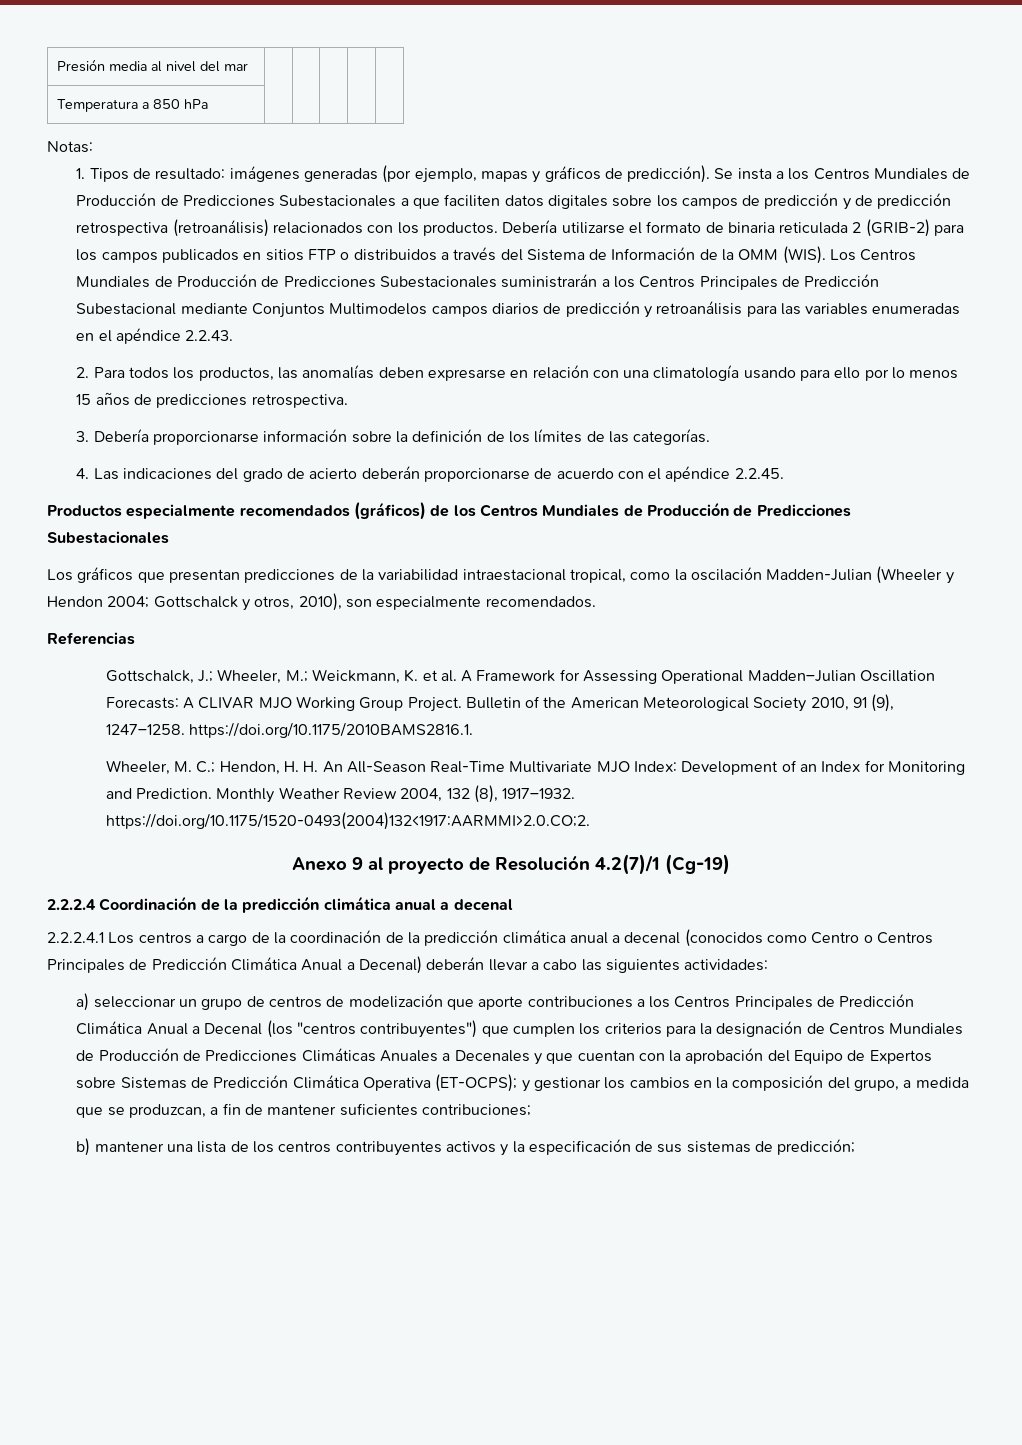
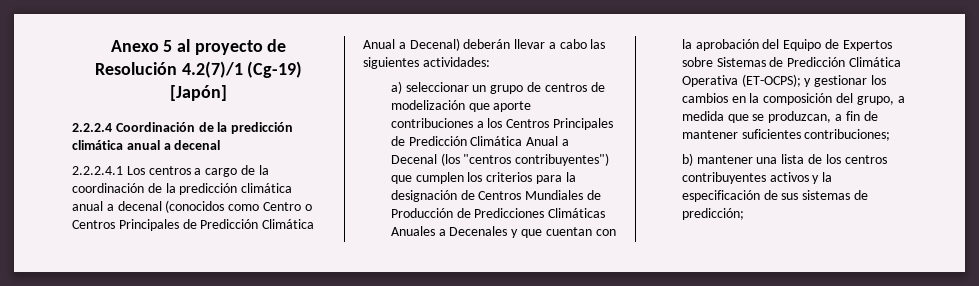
[56,59,248,72] [56,99,208,112] [47,141,93,153] [76,165,971,183] [76,193,952,210] [76,219,965,237] [76,246,917,264] [76,274,880,290] [76,301,961,318] [76,328,234,344] [76,365,959,381] [76,392,348,408] [76,429,711,445] [76,466,784,482] [47,502,851,520] [47,531,169,544] [47,566,954,584] [47,593,596,611] [47,632,135,645] [105,669,936,684] [105,694,895,712] [105,722,473,738] [105,760,966,775] [105,785,576,803] [105,812,590,830] [292,857,363,871] Presión media al nivel del mar | | | | | // Temperatura a 850 hPa | | | | | // Notas: // 1. Tipos de resultado: imágenes generadas (por ejemplo, mapas y gráficos de predicción). Se insta a los Centros Mundiales de Producción de Predicciones Subestacionales a que faciliten datos digitales sobre los campos de predicción y de predicción retrospectiva (retroanálisis) relacionados con los productos. Debería utilizarse el formato de binaria reticulada 2 (GRIB-2) para los campos publicados en sitios FTP o distribuidos a través del Sistema de Información de la OMM (WIS). Los Centros Mundiales de Producción de Predicciones Subestacionales suministrarán a los Centros Principales de Predicción Subestacional mediante Conjuntos Multimodelos campos diarios de predicción y retroanálisis para las variables enumeradas en el apéndice 2.2.43. // 2. Para todos los productos, las anomalías deben expresarse en relación con una climatología usando para ello por lo menos 15 años de predicciones retrospectiva. // 3. Debería proporcionarse información sobre la definición de los límites de las categorías. // 4. Las indicaciones del grado de acierto deberán proporcionarse de acuerdo con el apéndice 2.2.45. // Productos especialmente recomendados (gráficos) de los Centros Mundiales de Producción de Predicciones Subestacionales // Los gráficos que presentan predicciones de la variabilidad intraestacional tropical, como la oscilación Madden-Julian (Wheeler y Hendon 2004; Gottschalck y otros, 2010), son especialmente recomendados. // Referencias // Gottschalck, J.; Wheeler, M.; Weickmann, K. et al. A Framework for Assessing Operational Madden–Julian Oscillation Forecasts: A CLIVAR MJO Working Group Project. Bulletin of the American Meteorological Society 2010, 91 (9), 1247–1258. https://doi.org/10.1175/2010BAMS2816.1. // Wheeler, M. C.; Hendon, H. H. An All-Season Real-Time Multivariate MJO Index: Development of an Index for Monitoring and Prediction. Monthly Weather Review 2004, 132 (8), 1917–1932. https://doi.org/10.1175/1520-0493(2004)132<1917:AARMMI>2.0.CO;2. // Anexo 9 -> [110,40,173,52] Anexo 5
(730, 864) none -> [170,85,227,101] [Japón]

